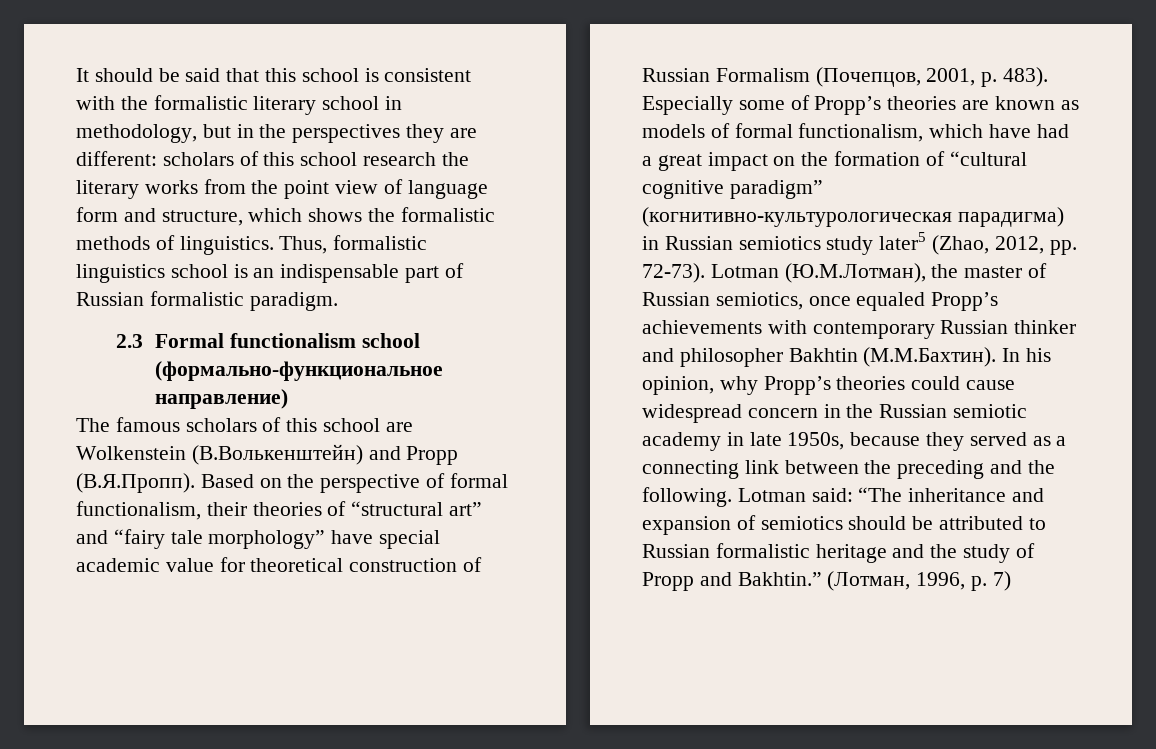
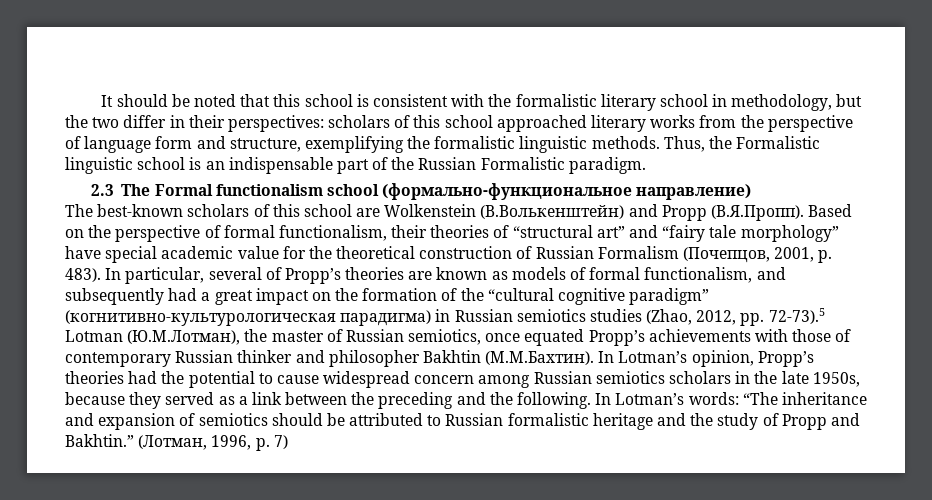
[185,68,221,82] said -> [194,94,237,107] noted
[236,124,477,143] [76,151,469,166] in the perspectives they are different: scholars of this school research the -> [65,115,587,132] the two differ in their perspectives: scholars of this school approached
[284,180,379,199] point view -> [767,115,853,132] perspective
[248,207,495,222] [76,235,428,255] [76,264,165,283] which shows the formalistic methods of linguistics. Thus, formalistic linguistics -> [304,136,821,153] [65,157,133,174] exemplifying the formalistic linguistic methods. Thus, the Formalistic linguistic
[76,291,244,306] Russian formalistic -> [391,157,565,170] the Russian Formalistic
(143, 341) none -> [121,184,151,196] The
[115,417,180,432] famous -> [97,204,184,217] best-known
(245, 564) none -> [308,246,332,259] the
[642,96,785,115] Especially some -> [105,267,262,284] In particular, several
[929,124,1032,138] which have -> [756,267,786,280] [65,288,164,305] and subsequently
(945, 158) none -> [460,288,484,301] the
[826,232,927,255] study later5 -> [589,309,642,322] studies
[642,263,705,283] 72-73). -> [768,308,825,324] 72-73).5
[856,292,926,311] equaled -> [524,329,585,346] equated
(807, 327) none -> [792,329,852,342] those of
[1026,348,1052,362] [642,376,1016,395] [642,404,1028,423] [642,432,744,451] his opinion, why Propp’s theories could cause widespread concern in the Russian semiotic academy in -> [618,350,814,367] [65,371,778,388] Lotman’s opinion, Propp’s theories had the potential to cause widespread concern among Russian semiotics scholars in the
[642,460,739,479] connecting -> (248, 400) none
[737,488,853,502] Lotman said: -> [595,392,739,405] In Lotman’s words:

